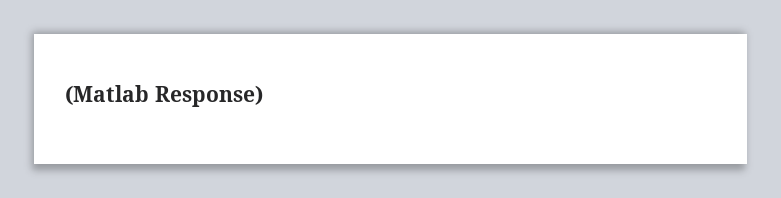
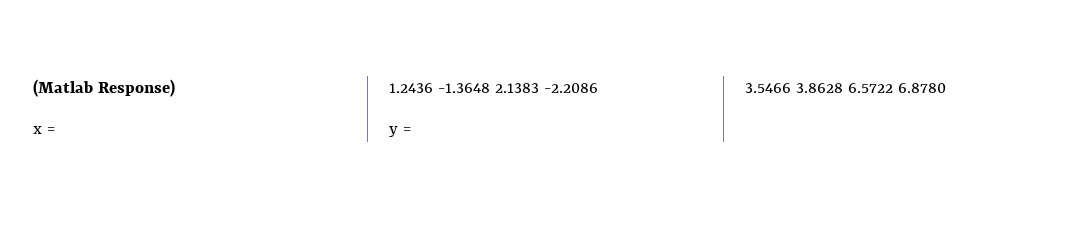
(263, 96) none -> [33,126,55,134] [389,83,598,93] [389,126,411,137] [745,83,946,93] // x = // 1.2436 -1.3648 2.1383 -2.2086 // y = // 3.5466 3.8628 6.5722 6.8780

